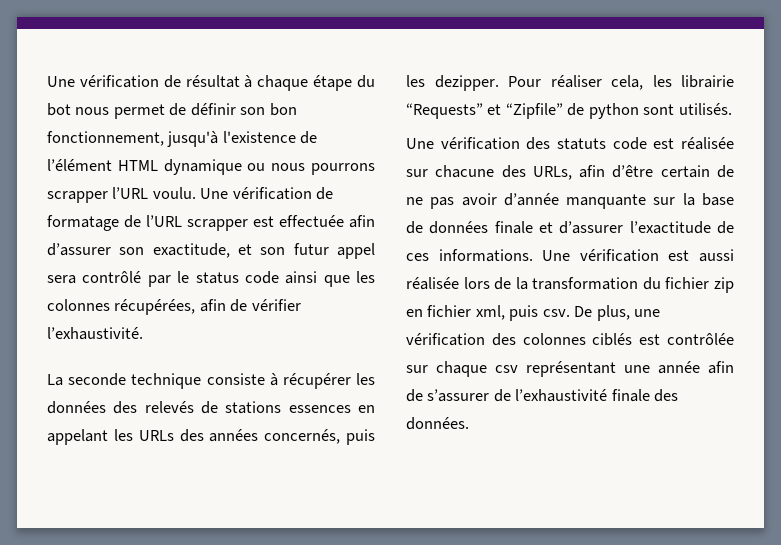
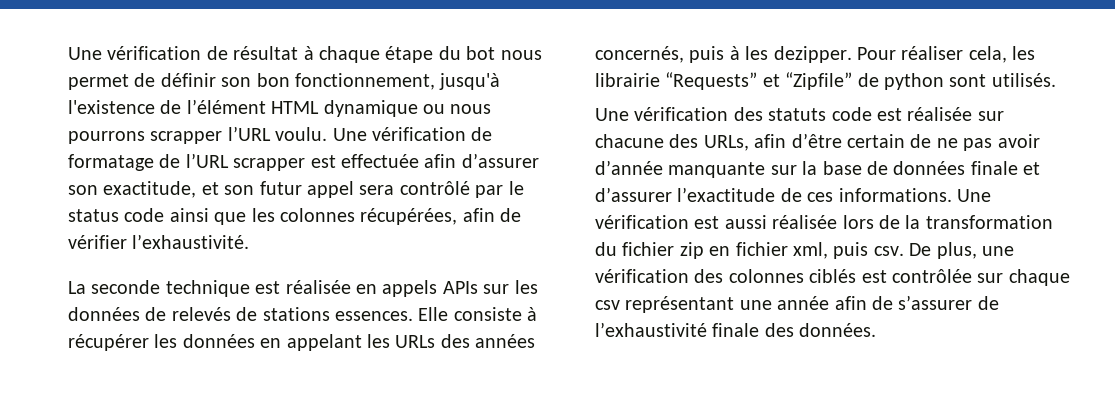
(202, 381) none -> [255,280,538,297] [68,307,449,321] est réalisée en appels APIs sur les données de relevés de stations essences. Elle
[113,401,351,414] des relevés de stations essences -> (255, 341) none
(375, 437) none -> [729,46,740,60] à

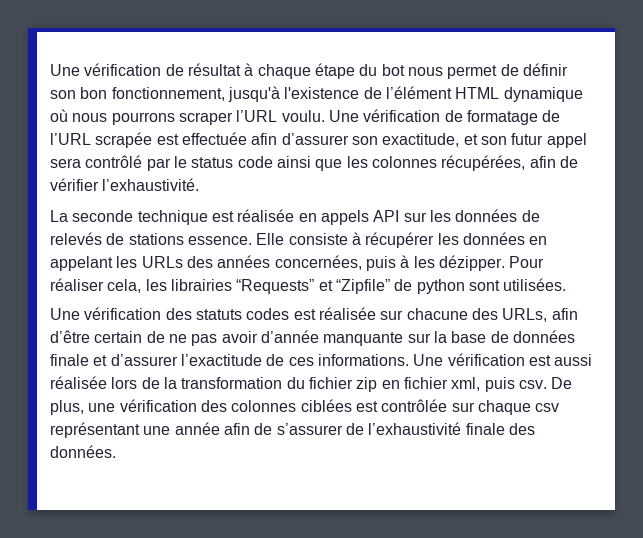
[423,104,445,114] ou -> [50,109,68,122] où
[150,131,223,144] scrapper -> [178,112,233,125] scraper
[233,158,306,171] scrapper -> [95,132,153,148] scrapée
[442,281,478,294] APIs -> [373,210,400,222] API
[335,311,413,321] essences. -> [187,236,252,245] essence.
[595,46,684,63] concernés, -> [274,255,362,270] concernées,
[773,46,852,63] dezipper. -> [438,255,505,271] dézipper.
[595,73,660,87] librairie -> [170,279,232,291] librairies
[991,73,1056,87] utilisés. -> [503,278,567,291] utilisées.
[831,107,872,121] code -> [246,308,290,320] codes
[809,269,857,283] ciblés -> [300,399,352,412] ciblées

